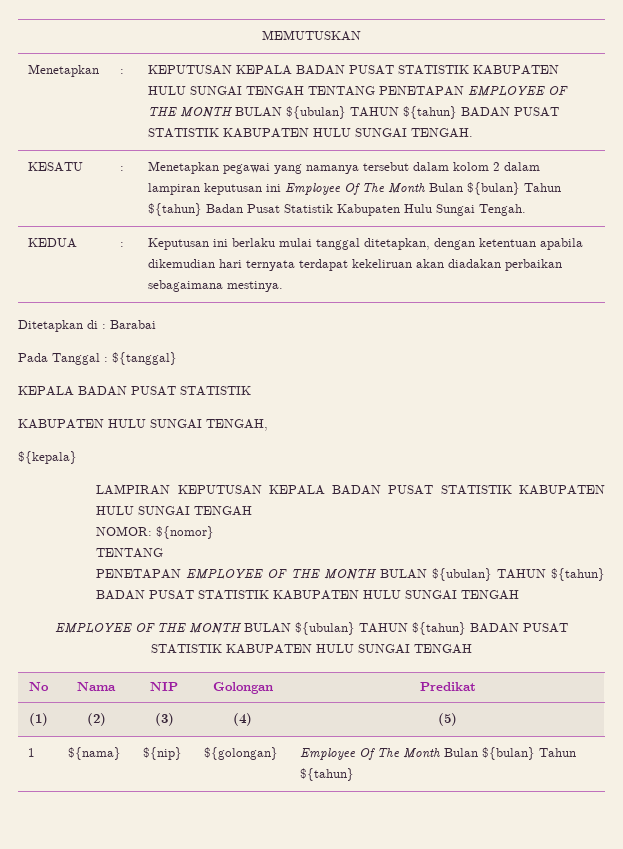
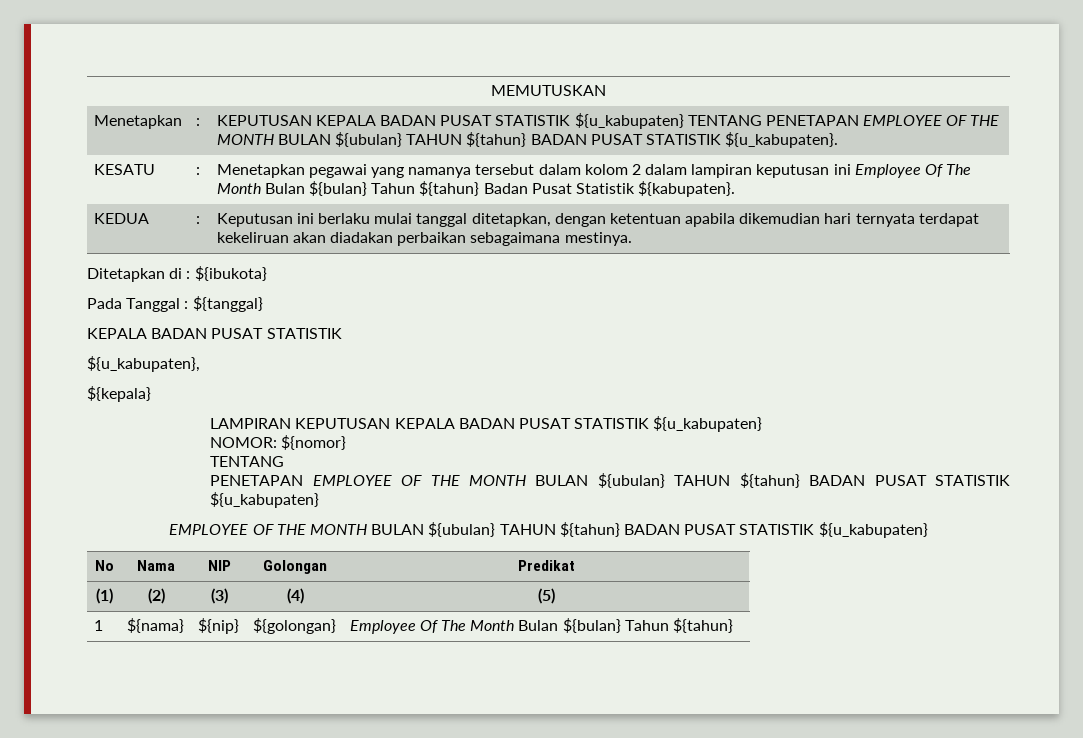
[473,65,560,75] [148,86,305,96] KABUPATEN HULU SUNGAI TENGAH -> [574,113,684,129] ${u_kabupaten}
[223,128,474,138] KABUPATEN HULU SUNGAI TENGAH. -> [725,132,839,148] ${u_kabupaten}.
[337,204,527,216] Kabupaten Hulu Sungai Tengah. -> [638,181,736,197] ${kabupaten}.
[110,320,156,329] Barabai -> [194,266,267,281] ${ibukota}
[18,419,268,431] KABUPATEN HULU SUNGAI TENGAH, -> [87,356,200,372] ${u_kabupaten},
[519,485,605,495] [96,506,253,516] KABUPATEN HULU SUNGAI TENGAH -> [653,416,763,432] ${u_kabupaten}
[273,590,520,600] KABUPATEN HULU SUNGAI TENGAH -> [210,492,320,508] ${u_kabupaten}
[226,644,472,654] KABUPATEN HULU SUNGAI TENGAH -> [818,522,928,538] ${u_kabupaten}

